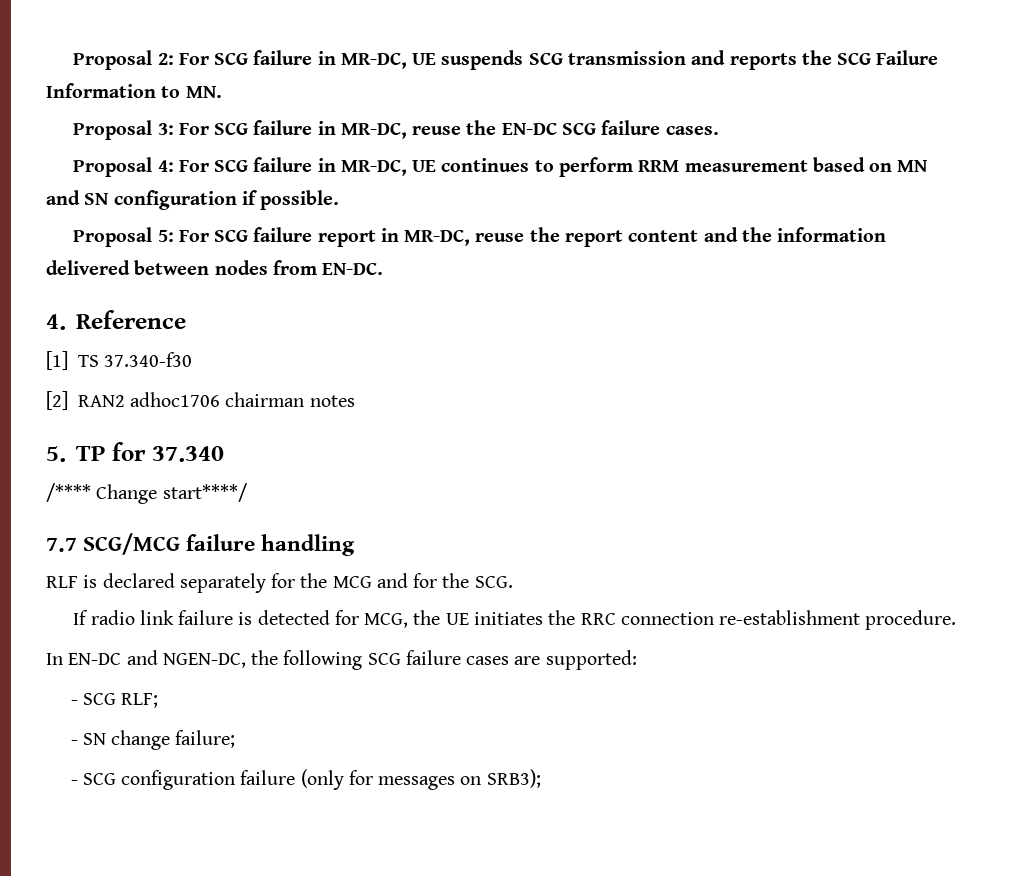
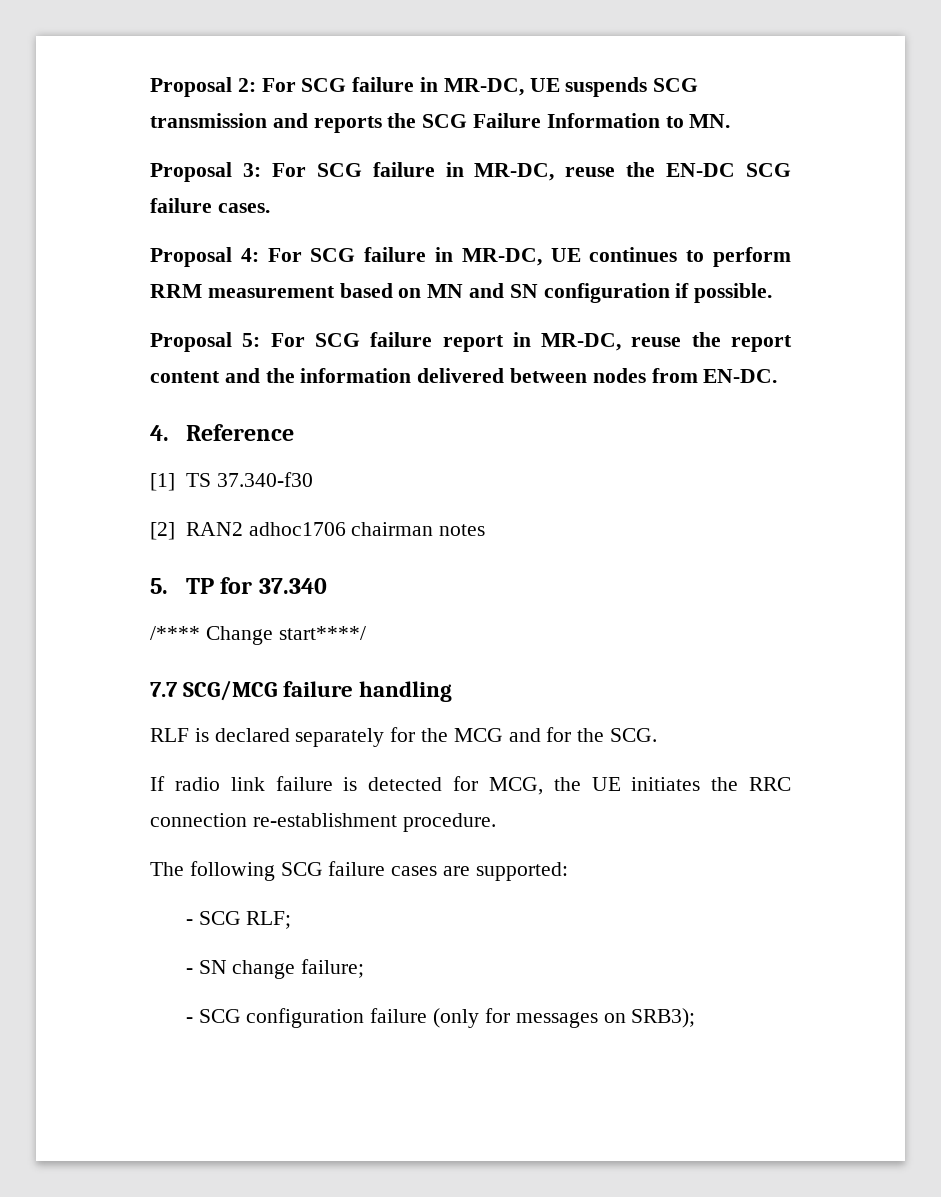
[46,650,279,668] In EN-DC and NGEN-DC, the -> [150,862,184,876] The

